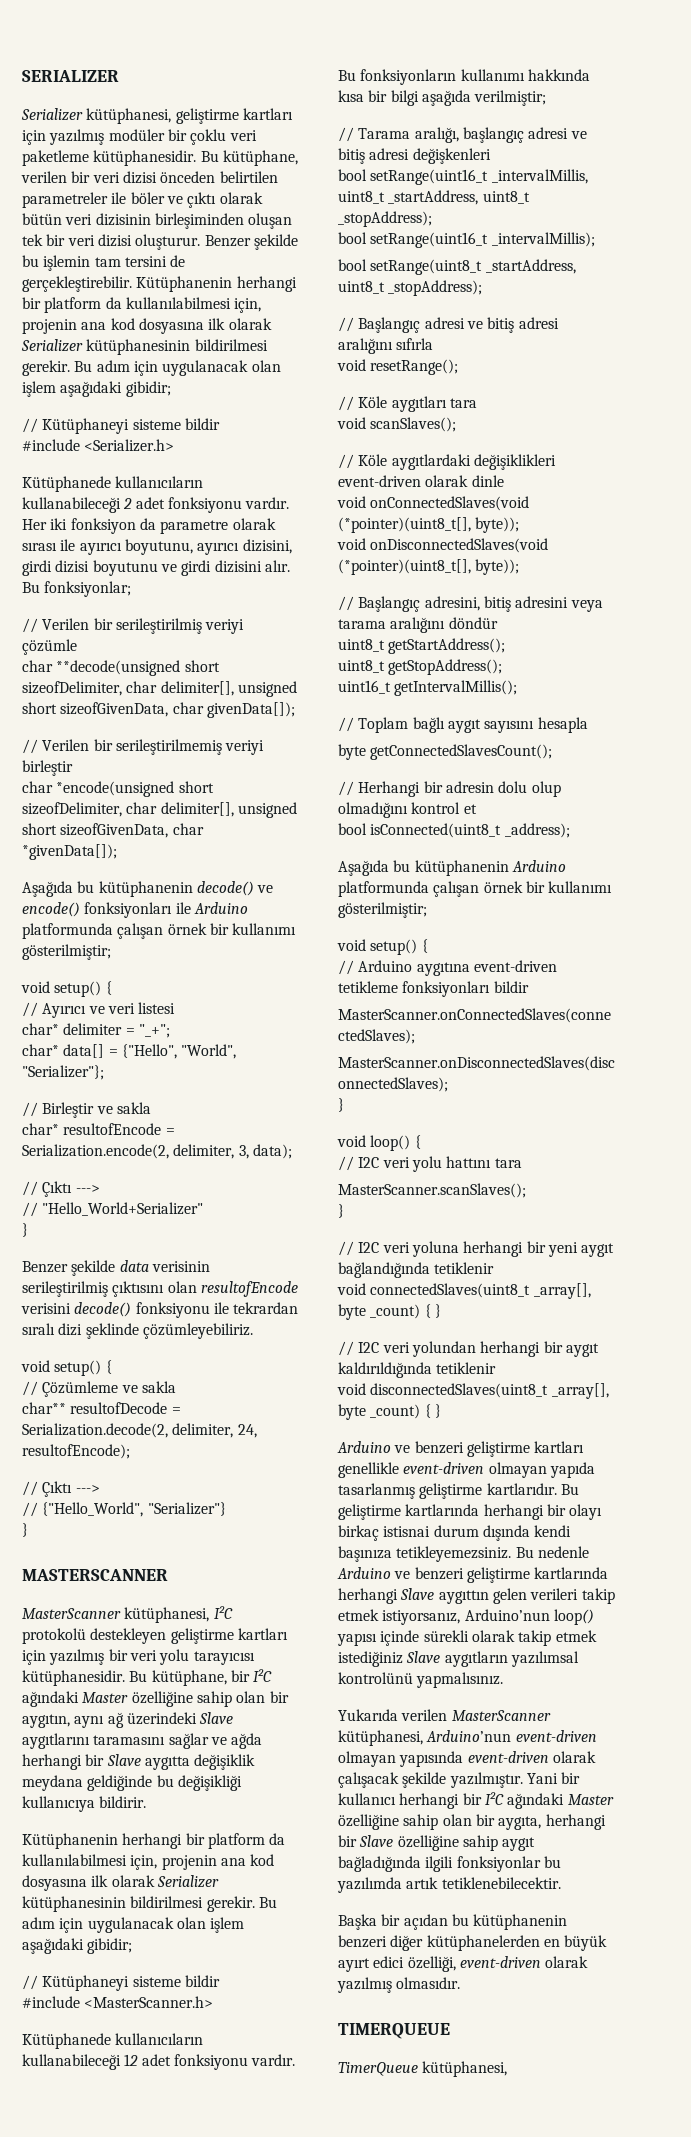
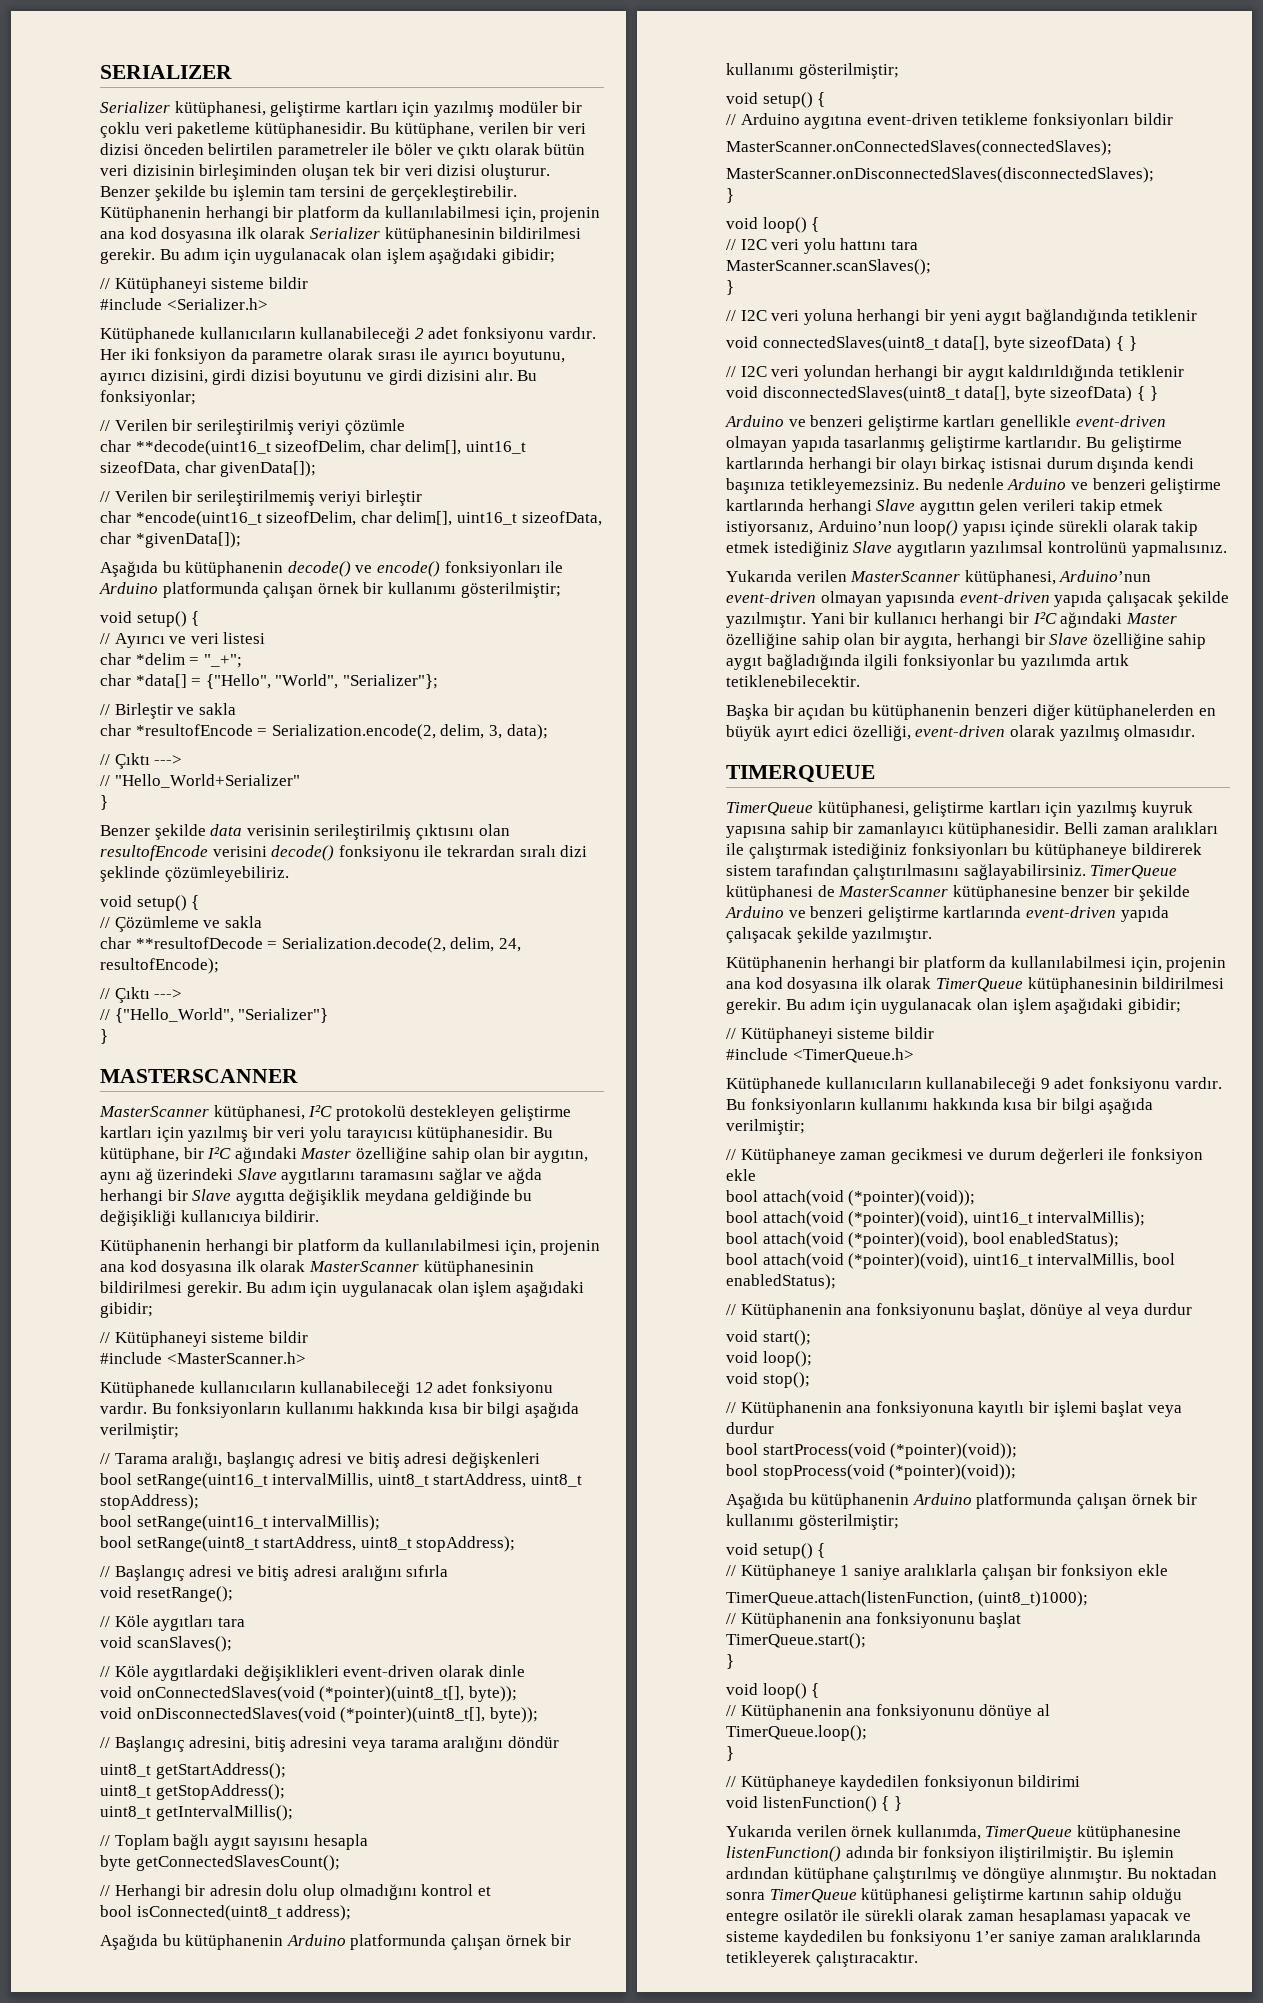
[56,660,220,676] [22,681,297,697] [22,702,169,717] **decode(unsigned short sizeofDelimiter, char delimiter[], unsigned short sizeofGivenData, -> [135,440,526,456] [100,461,180,476] **decode(uint16_t sizeofDelim, char delim[], uint16_t sizeofData,
[56,781,214,797] [22,802,297,818] [22,823,169,838] *encode(unsigned short sizeofDelimiter, char delimiter[], unsigned short sizeofGivenData, -> [135,511,602,527] *encode(uint16_t sizeofDelim, char delim[], uint16_t sizeofData,
[22,1023,123,1035] char* delimiter -> [100,653,185,665] char *delim
[22,1044,105,1058] char* data[] -> [100,674,187,688] char *data[]
[22,1123,162,1135] char* resultofEncode -> [100,724,253,736] char *resultofEncode
[173,1144,235,1159] delimiter, -> [440,724,485,739] delim,
[22,1402,168,1414] char** resultofDecode -> [100,937,263,949] char **resultofDecode
[172,1423,234,1438] delimiter, -> [450,937,495,952] delim,
[156,1875,219,1888] Serializer -> [308,1261,419,1272] MasterScanner
[491,169,588,184] [338,190,530,205] [338,211,432,227] [338,232,595,248] _intervalMillis, uint8_t _startAddress, uint8_t _stopAddress); // bool setRange(uint16_t _intervalMillis); -> [272,1473,582,1488] [100,1494,199,1510] [100,1515,381,1531] intervalMillis, uint8_t startAddress, uint8_t stopAddress); // bool setRange(uint16_t intervalMillis);
[485,259,576,274] [338,280,483,296] _startAddress, uint8_t _stopAddress); -> [263,1536,516,1552] startAddress, uint8_t stopAddress);
[338,680,391,694] uint16_t -> [100,1806,151,1819] uint8_t
[504,823,570,838] _address); -> [286,1905,352,1921] address);
[533,1283,591,1299] [338,1304,421,1320] _array[], byte _count) -> [943,336,1112,352] data[], byte sizeofData)
[551,1383,609,1399] [338,1404,421,1420] _array[], byte _count) -> [964,386,1133,402] data[], byte sizeofData)
[552,1751,596,1763] olarak -> [1054,591,1103,607] yapıda
(508, 2069) none -> [913,801,1193,817] [726,822,1219,838] [726,843,1202,859] [726,864,1178,880] [726,885,1190,901] [725,906,1169,922] [726,927,933,943] [726,956,1227,972] [726,977,1225,993] [726,998,1181,1014] [726,1027,934,1043] [726,1048,914,1063] [726,1077,1222,1093] [726,1098,1154,1114] [726,1119,805,1135] [726,1148,1203,1164] [726,1169,756,1181] [726,1190,976,1206] [726,1211,1146,1227] [726,1232,1120,1248] [726,1253,1175,1269] [726,1274,836,1290] [726,1303,1192,1319] [726,1330,811,1346] [726,1351,812,1367] [726,1372,810,1388] [726,1401,1182,1417] [726,1422,774,1434] [726,1443,1018,1459] [726,1464,1017,1480] [726,1493,1198,1509] [726,1514,899,1530] [726,1543,826,1559] [726,1564,1168,1580] [726,1591,1088,1607] [726,1612,1022,1628] [726,1633,866,1649] [726,1654,734,1669] [726,1683,820,1699] [726,1704,1050,1720] [726,1725,867,1741] [726,1746,734,1761] [726,1775,1081,1791] [726,1796,902,1812] [726,1825,1181,1841] [726,1846,1174,1862] [726,1867,1218,1883] [726,1888,1182,1904] [726,1909,1191,1925] [726,1930,1202,1946] [726,1951,918,1967] geliştirme kartları için yazılmış kuyruk yapısına sahip bir zamanlayıcı kütüphanesidir. Belli zaman aralıkları ile çalıştırmak istediğiniz fonksiyonları bu kütüphaneye bildirerek sistem tarafından çalıştırılmasını sağlayabilirsiniz. TimerQueue kütüphanesi de MasterScanner kütüphanesine benzer bir şekilde Arduino ve benzeri geliştirme kartlarında event-driven yapıda çalışacak şekilde yazılmıştır. // Kütüphanenin herhangi bir platform da kullanılabilmesi için, projenin ana kod dosyasına ilk olarak TimerQueue kütüphanesinin bildirilmesi gerekir. Bu adım için uygulanacak olan işlem aşağıdaki gibidir; // // Kütüphaneyi sisteme bildir // #include <TimerQueue.h> // Kütüphanede kullanıcıların kullanabileceği 9 adet fonksiyonu vardır. Bu fonksiyonların kullanımı hakkında kısa bir bilgi aşağıda verilmiştir; // // Kütüphaneye zaman gecikmesi ve durum değerleri ile fonksiyon ekle // bool attach(void (*pointer)(void)); // bool attach(void (*pointer)(void), uint16_t intervalMillis); // bool attach(void (*pointer)(void), bool enabledStatus); // bool attach(void (*pointer)(void), uint16_t intervalMillis, bool enabledStatus); // // Kütüphanenin ana fonksiyonunu başlat, dönüye al veya durdur // void start(); // void loop(); // void stop(); // // Kütüphanenin ana fonksiyonuna kayıtlı bir işlemi başlat veya durdur // bool startProcess(void (*pointer)(void)); // bool stopProcess(void (*pointer)(void)); // Aşağıda bu kütüphanenin Arduino platformunda çalışan örnek bir kullanımı gösterilmiştir; // void setup() { // // Kütüphaneye 1 saniye aralıklarla çalışan bir fonksiyon ekle // TimerQueue.attach(listenFunction, (uint8_t)1000); // // Kütüphanenin ana fonksiyonunu başlat // TimerQueue.start(); // } // void loop() { // // Kütüphanenin ana fonksiyonunu dönüye al // TimerQueue.loop(); // } // // Kütüphaneye kaydedilen fonksiyonun bildirimi // void listenFunction() { } // Yukarıda verilen örnek kullanımda, TimerQueue kütüphanesine listenFunction() adında bir fonksiyon iliştirilmiştir. Bu işlemin ardından kütüphane çalıştırılmış ve döngüye alınmıştır. Bu noktadan sonra TimerQueue kütüphanesi geliştirme kartının sahip olduğu entegre osilatör ile sürekli olarak zaman hesaplaması yapacak ve sisteme kaydedilen bu fonksiyonu 1’er saniye zaman aralıklarında tetikleyerek çalıştıracaktır.

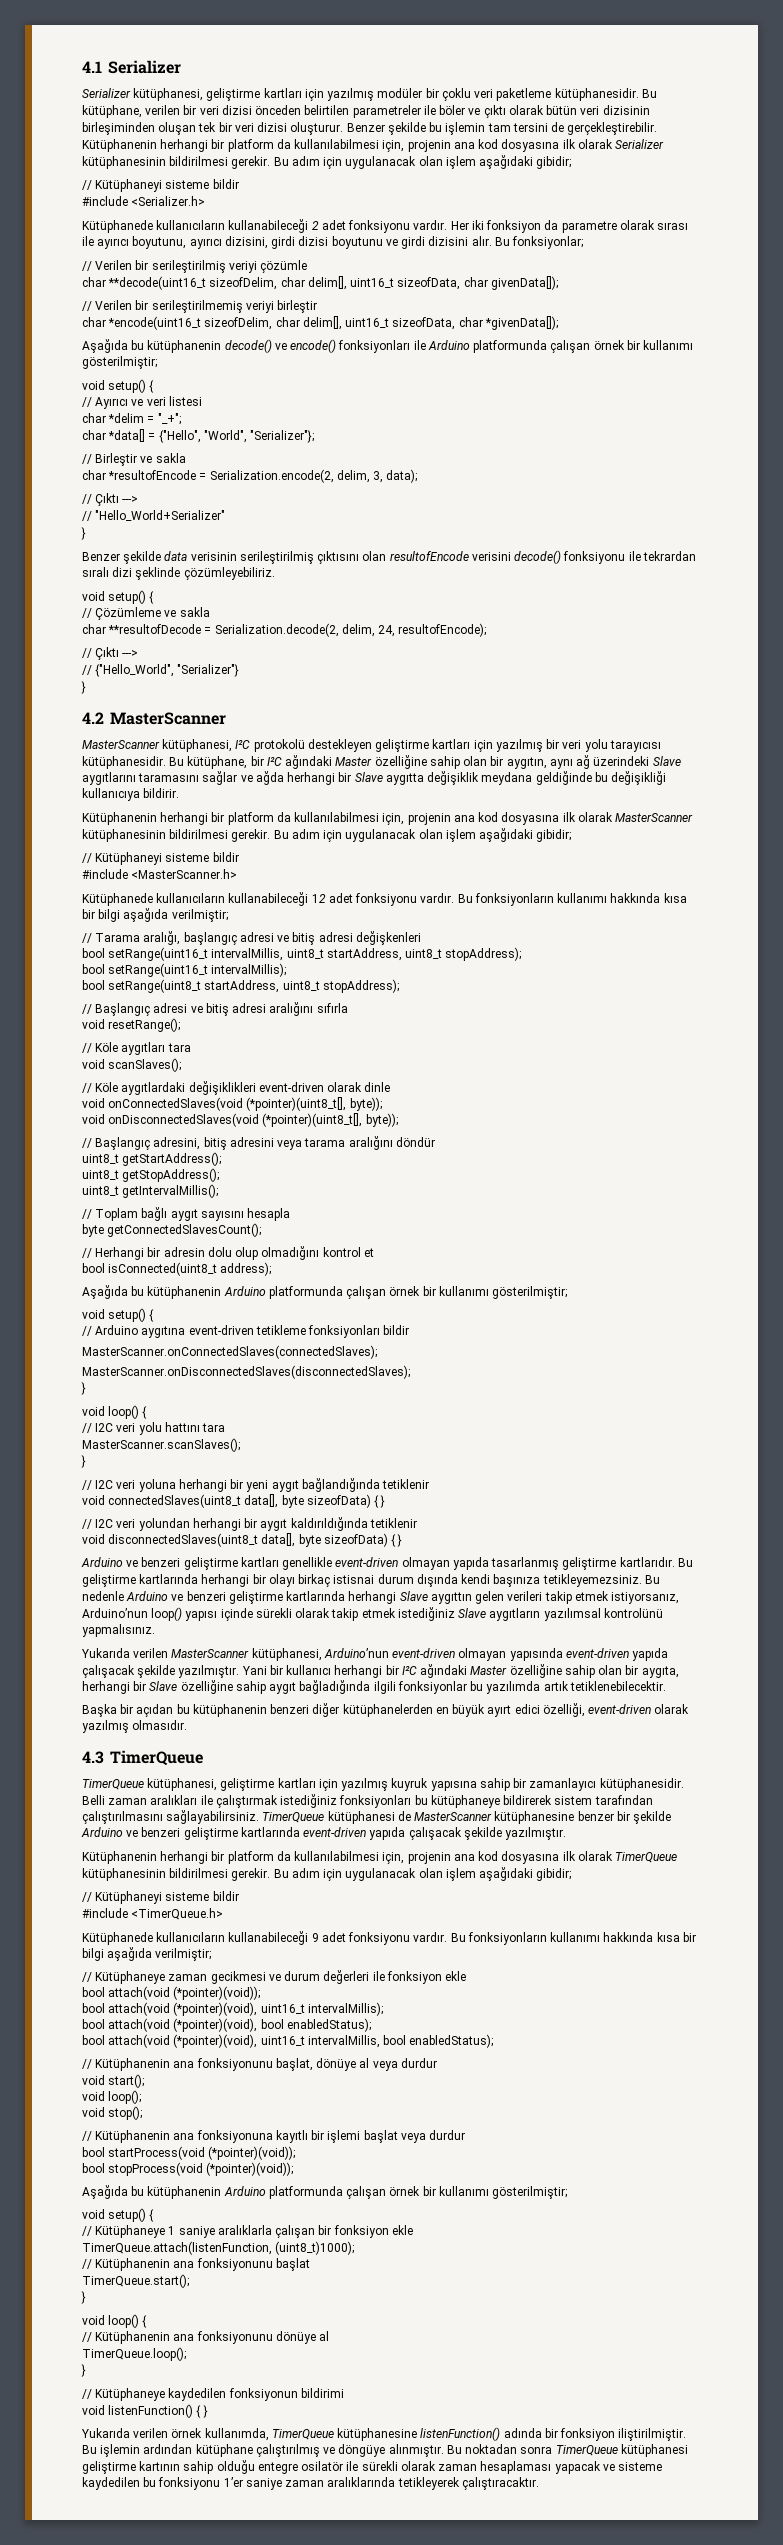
[100,65,232,79] SERIALIZER -> [82,60,181,74] 4.1 Serializer
[100,1069,298,1083] MASTERSCANNER -> [82,712,226,725] 4.2 MasterScanner
[726,765,875,783] TIMERQUEUE -> [82,1750,203,1766] 4.3 TimerQueue

